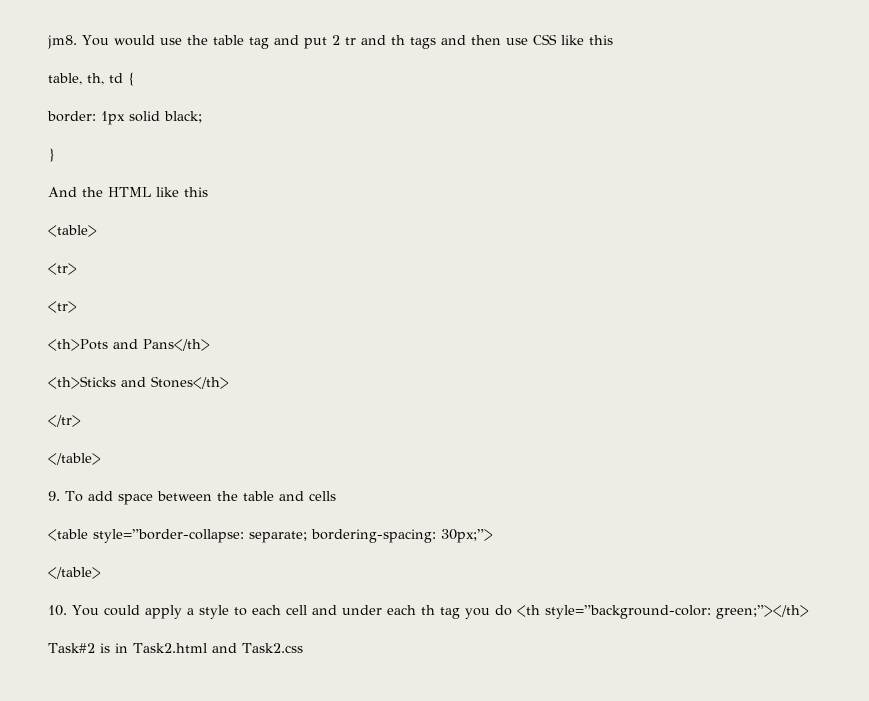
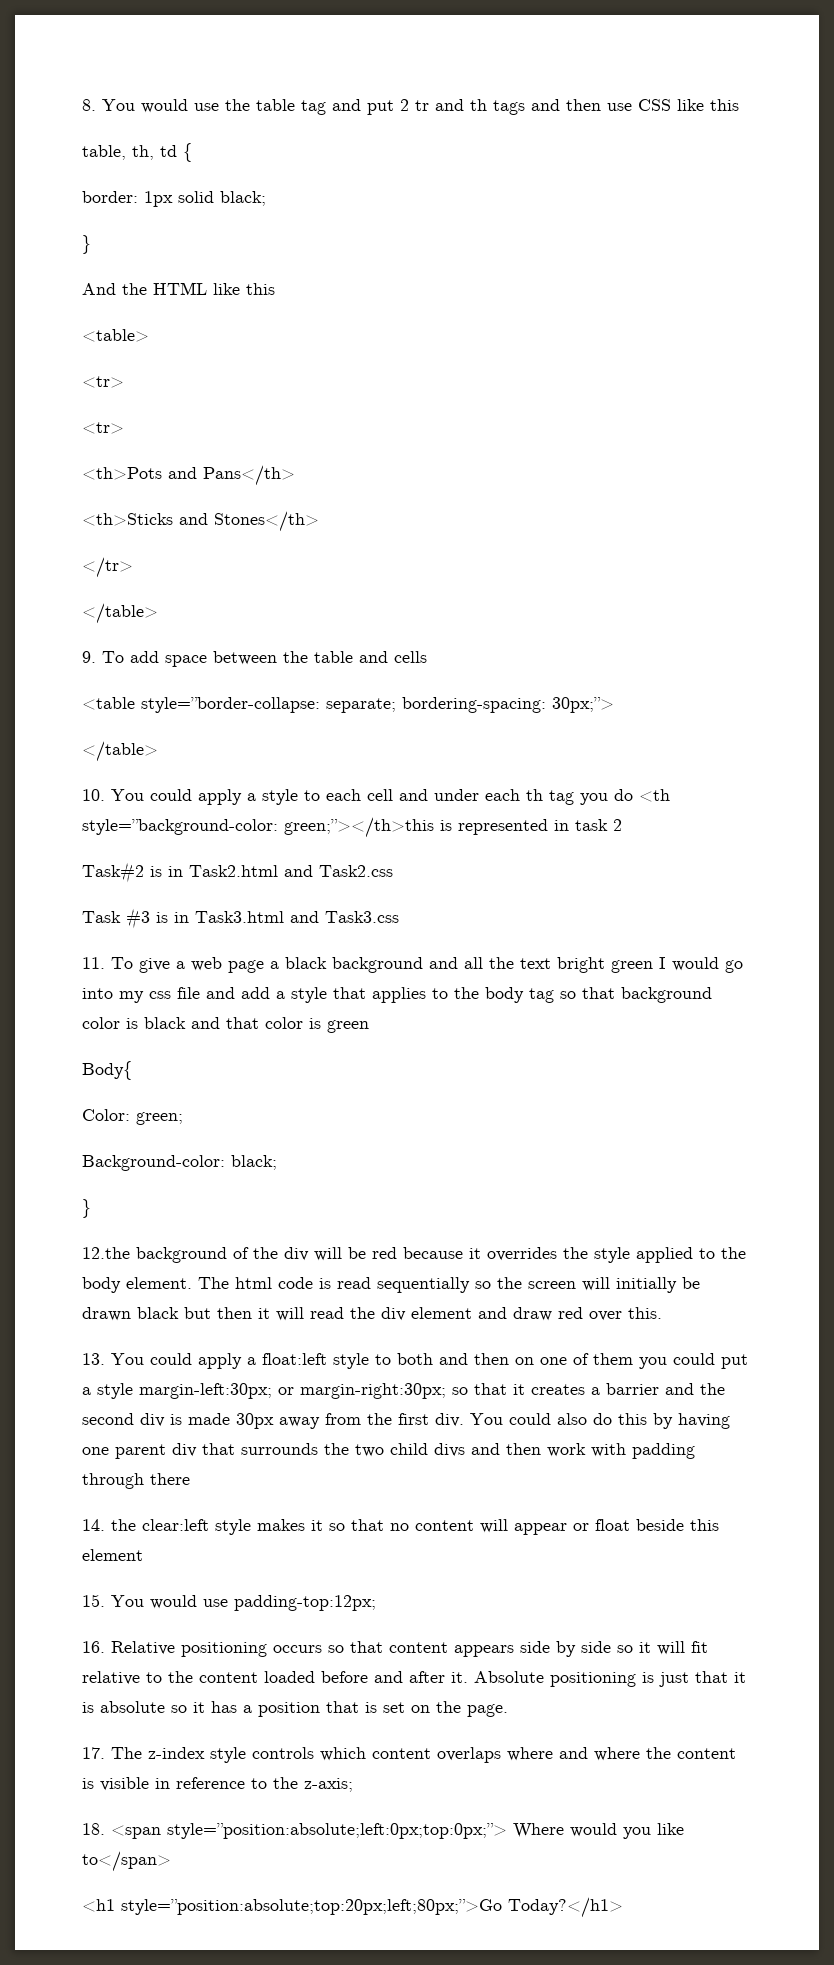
[47,35,77,49] jm8. -> [82,99,96,111] 8.
[715,605,809,619] green;”></th> -> [284,817,622,838] green;”></th>this is represented in task 2
(303, 648) none -> [82,908,399,929] [82,957,743,973] [82,987,712,1003] [82,1017,369,1033] [82,1061,132,1080] [82,1109,183,1125] [82,1155,277,1171] [82,1199,91,1218] [82,1247,746,1263] [82,1277,700,1293] [82,1307,662,1321] [82,1353,748,1369] [82,1383,725,1399] [82,1413,730,1429] [82,1443,695,1459] [82,1473,190,1489] [82,1519,719,1535] [82,1549,143,1561] [82,1594,376,1611] [82,1641,708,1657] [82,1671,746,1687] [82,1701,508,1717] [82,1747,736,1763] [82,1777,353,1792] [82,1823,684,1839] [82,1851,171,1872] [82,1897,623,1918] // Task #3 is in Task3.html and Task3.css // 11. To give a web page a black background and all the text bright green I would go into my css file and add a style that applies to the body tag so that background color is black and that color is green // Body{ // Color: green; // Background-color: black; // } // 12.the background of the div will be red because it overrides the style applied to the body element. The html code is read sequentially so the screen will initially be drawn black but then it will read the div element and draw red over this. // 13. You could apply a float:left style to both and then on one of them you could put a style margin-left:30px; or margin-right:30px; so that it creates a barrier and the second div is made 30px away from the first div. You could also do this by having one parent div that surrounds the two child divs and then work with padding through there // 14. the clear:left style makes it so that no content will appear or float beside this element // 15. You would use padding-top:12px; // 16. Relative positioning occurs so that content appears side by side so it will fit relative to the content loaded before and after it. Absolute positioning is just that it is absolute so it has a position that is set on the page. // 17. The z-index style controls which content overlaps where and where the content is visible in reference to the z-axis; // 18. <span style=”position:absolute;left:0px;top:0px;”> Where would you like to</span> // <h1 style=”position:absolute;top:20px;left;80px;”>Go Today?</h1>

